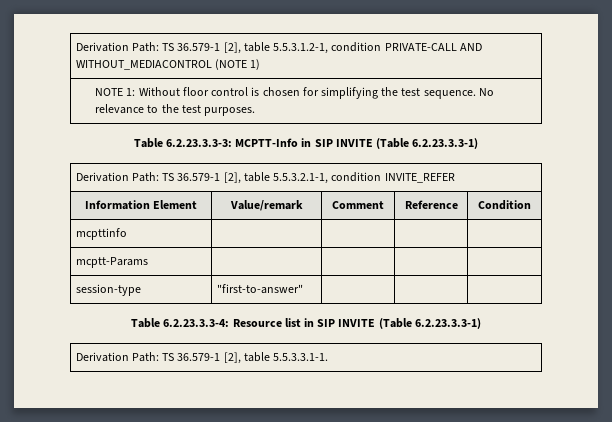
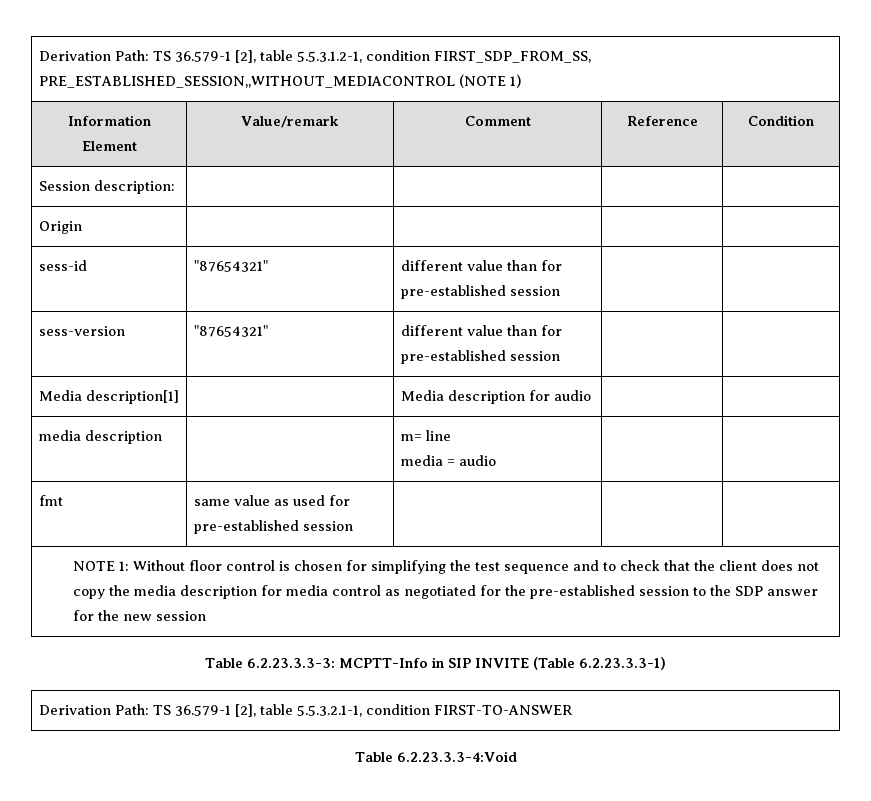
[384,43,482,51] [75,60,212,70] PRIVATE-CALL AND WITHOUT_MEDIACONTROL -> [433,51,591,63] [38,76,455,88] FIRST_SDP_FROM_SS, PRE_ESTABLISHED_SESSION,,WITHOUT_MEDIACONTROL
(261, 64) none -> [67,115,151,126] [81,141,137,151] [241,116,339,128] [464,116,531,126] [626,116,698,126] [748,115,814,126] [38,180,175,194] [38,221,82,234] [38,260,87,271] [193,260,268,272] [400,260,562,271] [400,285,560,299] [38,326,125,336] [193,325,268,337] [400,325,562,336] [400,350,560,364] [38,390,179,404] [400,390,591,404] [38,430,162,444] [400,430,451,441] [400,455,496,466] [38,495,63,506] [193,495,350,506] [193,520,353,534] // Information Element | Value/remark | Comment | Reference | Condition // Session description: | | | | // Origin | | | | // sess-id | "87654321" | different value than for pre-established session | | // sess-version | "87654321" | different value than for pre-established session | | // Media description[1] | | Media description for audio | | // media description | | m= line // media = audio | | // fmt | same value as used for pre-established session | | |
[423,88,494,99] [95,104,256,116] sequence. No relevance to the test purposes. -> [503,560,819,574] [72,585,818,599] [72,610,206,621] sequence and to check that the client does not copy the media description for media control as negotiated for the pre-established session to the SDP answer for the new session
[384,173,455,183] [84,200,198,210] [229,200,303,211] [332,201,384,209] [404,200,458,209] [478,200,531,210] [75,228,127,240] [75,257,148,268] [75,284,141,296] [216,284,303,294] [131,318,481,329] [75,352,329,364] INVITE_REFER // Information Element | Value/remark | Comment | Reference | Condition // mcpttinfo | | | | // mcptt-Params | | | | // session-type | "first-to-answer" | | | // Table 6.2.23.3.3-4: Resource list in SIP INVITE (Table 6.2.23.3.3-1) // Derivation Path: TS 36.579-1 [2], table 5.5.3.3.1-1. -> [433,705,572,715] [354,751,517,762] FIRST-TO-ANSWER // Table 6.2.23.3.3-4:Void

